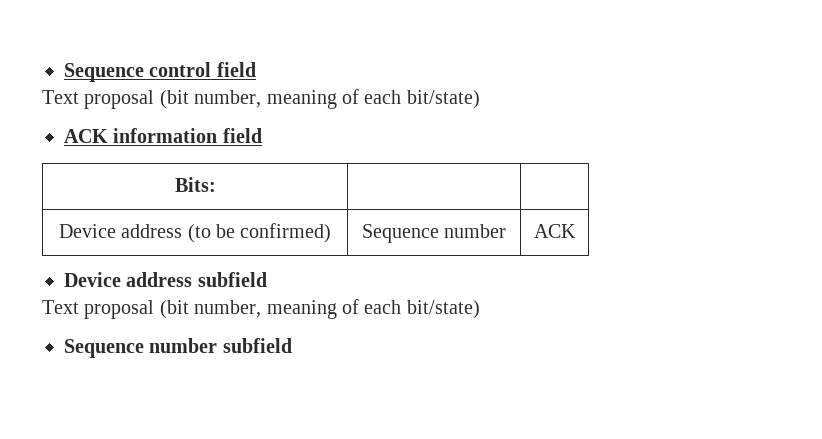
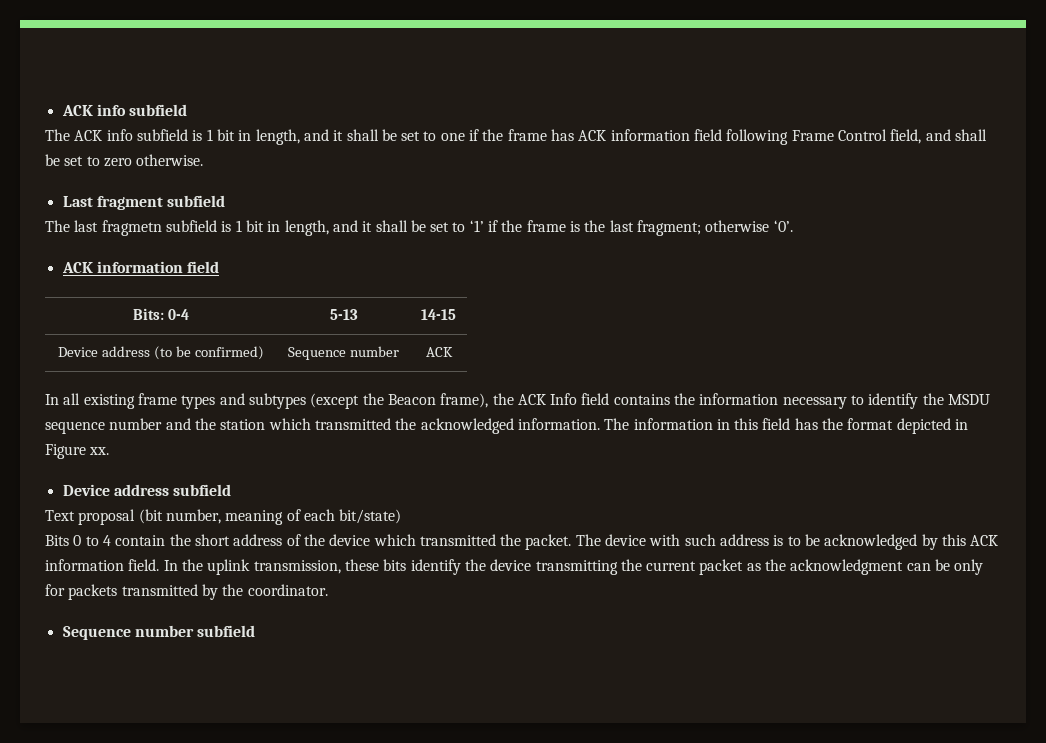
[64,62,256,82] [42,89,480,109] Sequence control field // Text proposal (bit number, meaning of each bit/state) -> [61,104,188,116] [45,129,987,145] [45,154,204,167] [62,195,226,210] [45,220,793,236] ACK info subfield // The ACK info subfield is 1 bit in length, and it shall be set to one if the frame has ACK information field following Frame Control field, and shall be set to zero otherwise. // Last fragment subfield // The last fragmetn subfield is 1 bit in length, and it shall be set to ‘1’ if the frame is the last fragment; otherwise ‘0’.
(216, 184) | | -> [167,309,189,320] [329,309,358,320] [421,309,457,320] 0-4 | 5-13 | 14-15
(576, 231) none -> [45,393,991,409] [45,418,969,434] [45,444,110,459] // In all existing frame types and subtypes (except the Beacon frame), the ACK Info field contains the information necessary to identify the MSDU sequence number and the station which transmitted the acknowledged information. The information in this field has the format depicted in Figure xx.
(480, 309) none -> [45,534,999,550] [45,559,984,575] [45,584,328,600] // Bits 0 to 4 contain the short address of the device which transmitted the packet. The device with such address is to be acknowledged by this ACK information field. In the uplink transmission, these bits identify the device transmitting the current packet as the acknowledgment can be only for packets transmitted by the coordinator.

